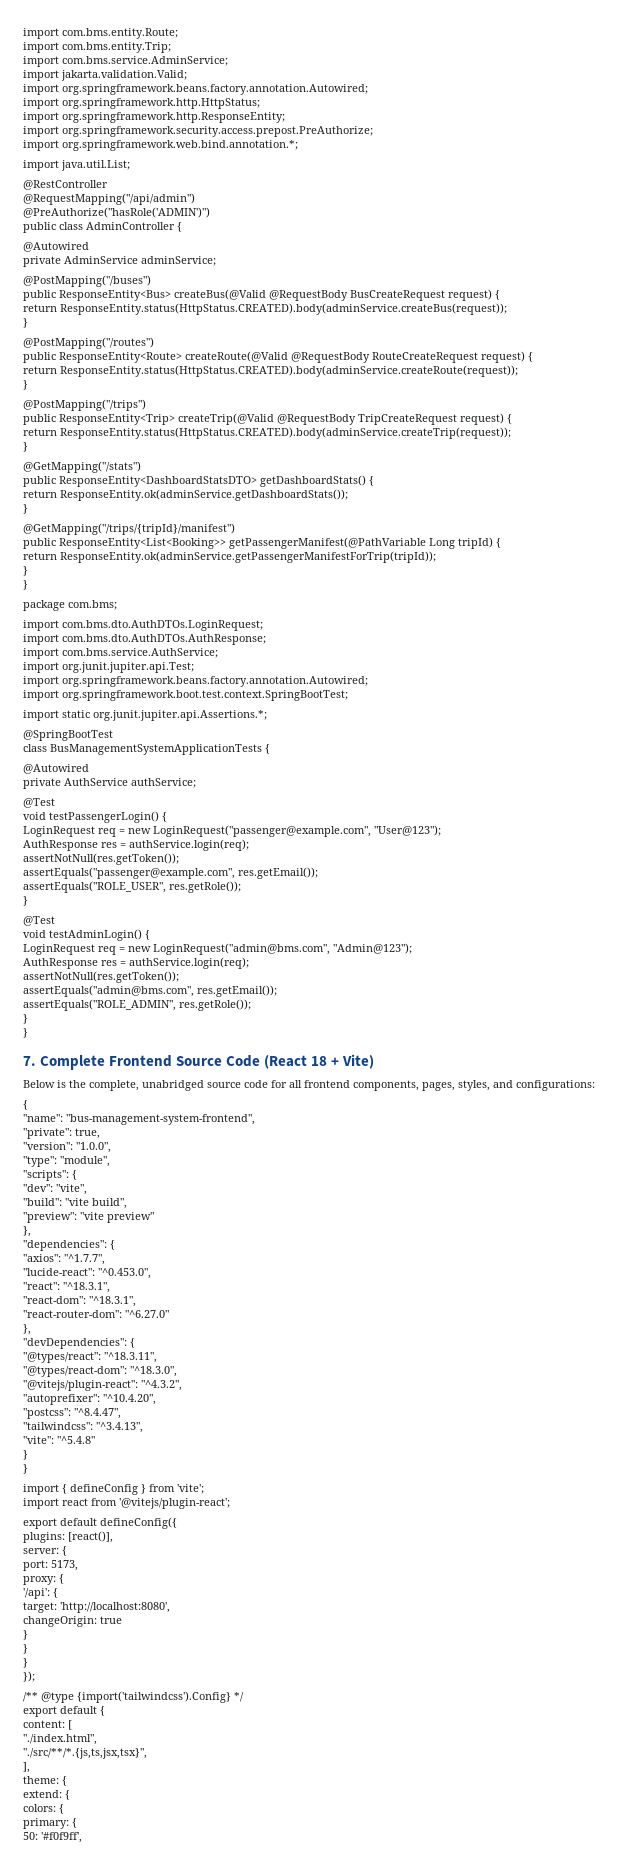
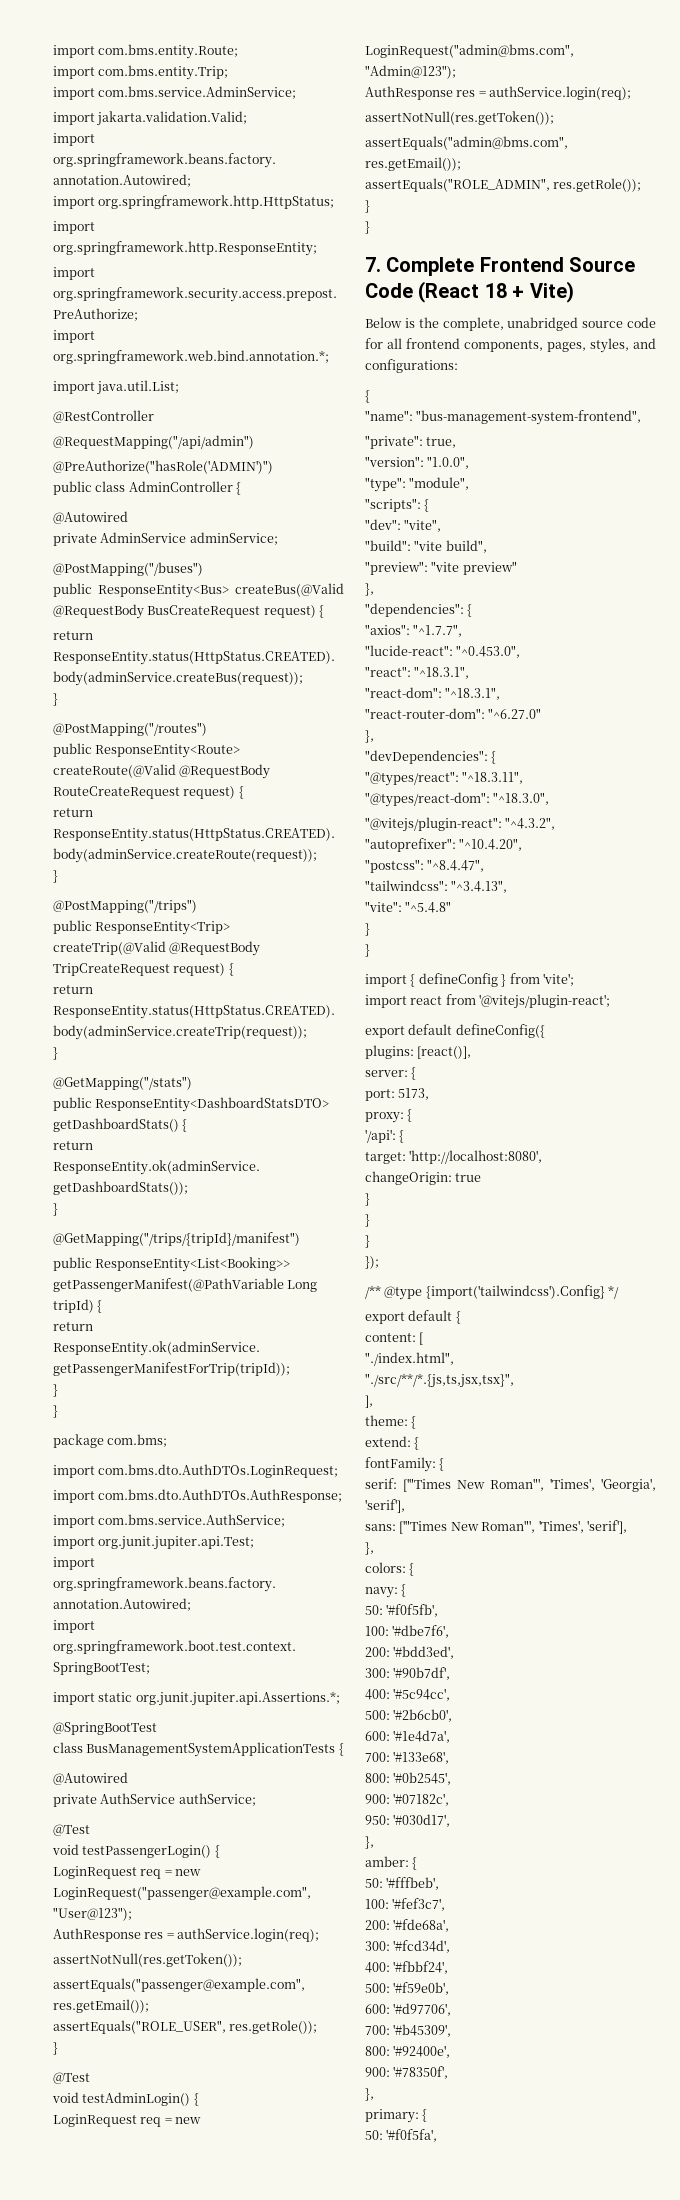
[23,1804,64,1814] colors: { -> [365,1457,445,1472] [365,1478,656,1492] [365,1499,405,1513] [365,1520,627,1534] [365,1542,374,1555] [365,1562,415,1576] [365,1584,407,1598] [365,1604,439,1617] [365,1625,450,1638] [365,1646,455,1659] [365,1667,451,1680] [365,1688,451,1701] [365,1709,453,1722] [365,1730,451,1743] [365,1751,450,1764] [365,1772,452,1785] [365,1793,450,1806] [365,1814,451,1827] [365,1836,374,1849] [365,1856,418,1870] [365,1877,440,1890] [365,1898,446,1911] [365,1919,450,1932] [365,1940,451,1953] [365,1961,449,1974] [365,1982,450,1995] [365,2003,452,2016] [365,2024,452,2037] [365,2045,451,2058] [365,2066,449,2079] [365,2088,374,2101] fontFamily: { // serif: ['"Times New Roman"', 'Times', 'Georgia', 'serif'], // sans: ['"Times New Roman"', 'Times', 'serif'], // }, // colors: { // navy: { // 50: '#f0f5fb', // 100: '#dbe7f6', // 200: '#bdd3ed', // 300: '#90b7df', // 400: '#5c94cc', // 500: '#2b6cb0', // 600: '#1e4d7a', // 700: '#133e68', // 800: '#0b2545', // 900: '#07182c', // 950: '#030d17', // }, // amber: { // 50: '#fffbeb', // 100: '#fef3c7', // 200: '#fde68a', // 300: '#fcd34d', // 400: '#fbbf24', // 500: '#f59e0b', // 600: '#d97706', // 700: '#b45309', // 800: '#92400e', // 900: '#78350f', // },
[41,1832,82,1843] '#f0f9ff', -> [386,2129,438,2142] '#f0f5fa',

